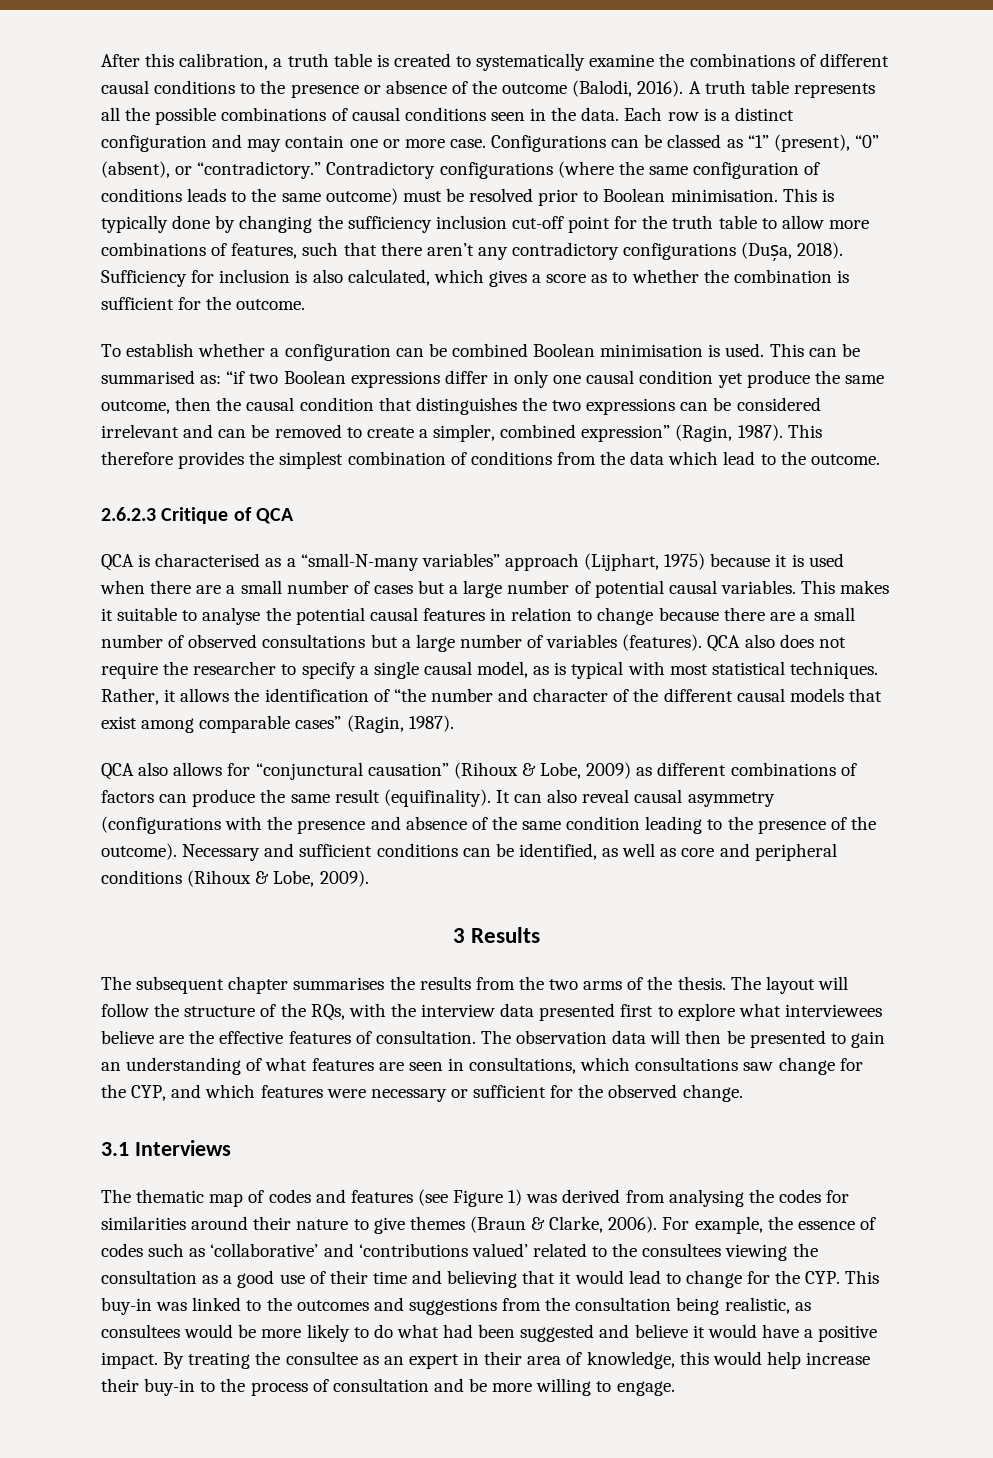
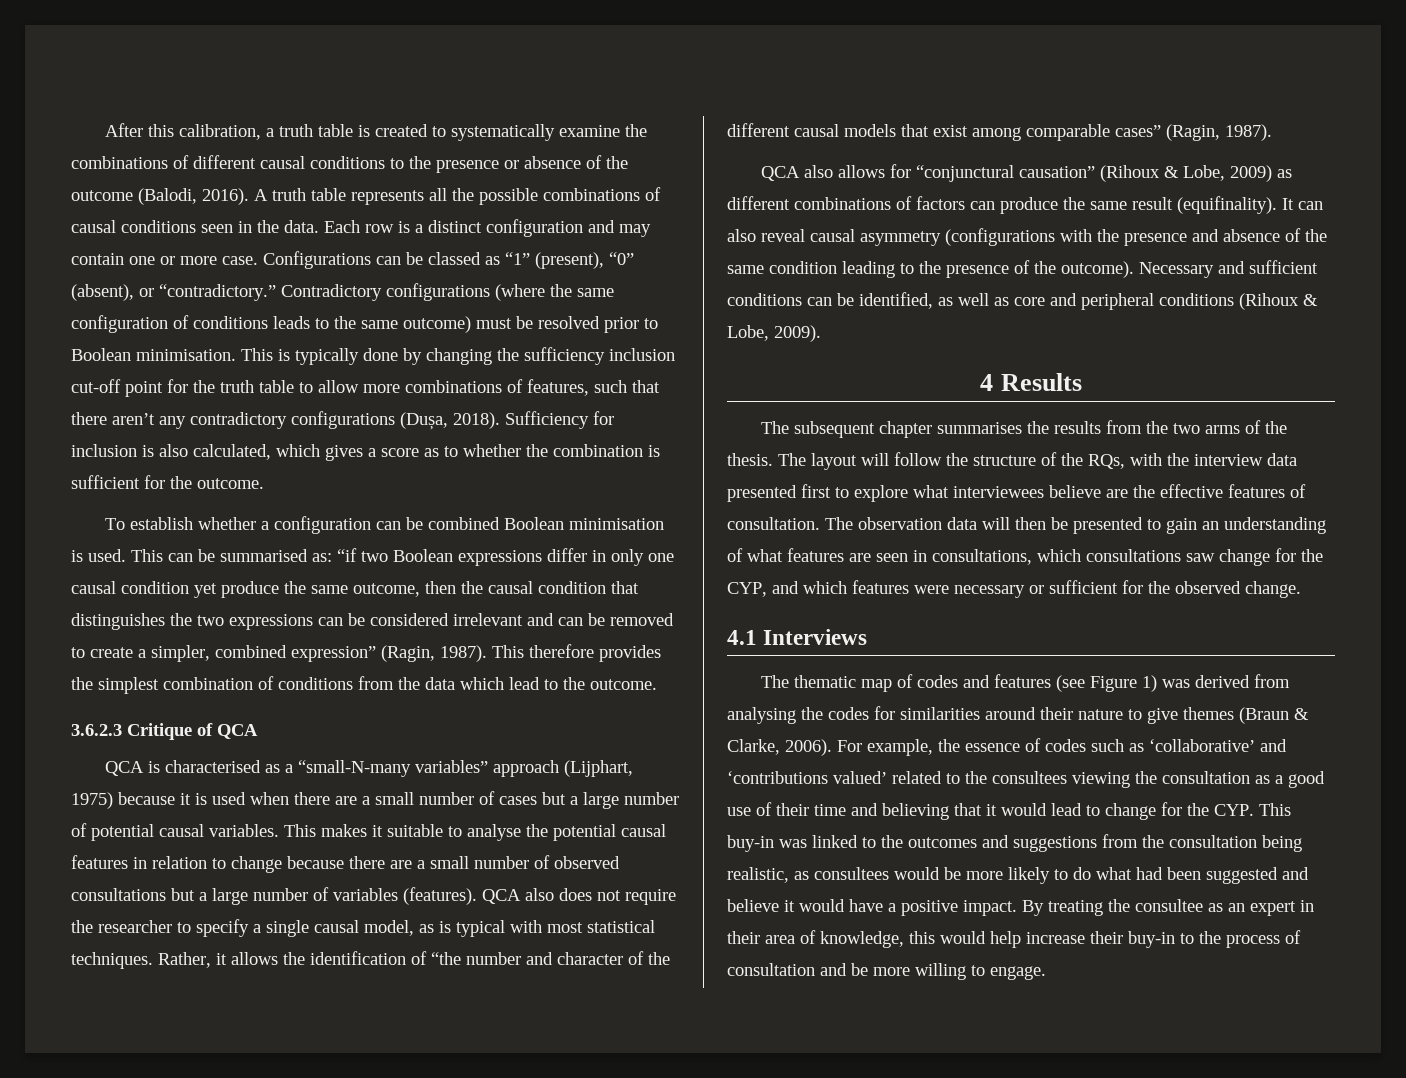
[101,507,156,521] 2.6.2.3 -> [71,724,122,736] 3.6.2.3
[452,928,465,943] 3 -> [980,374,994,391] 4
[101,1142,129,1156] 3.1 -> [727,630,757,645] 4.1

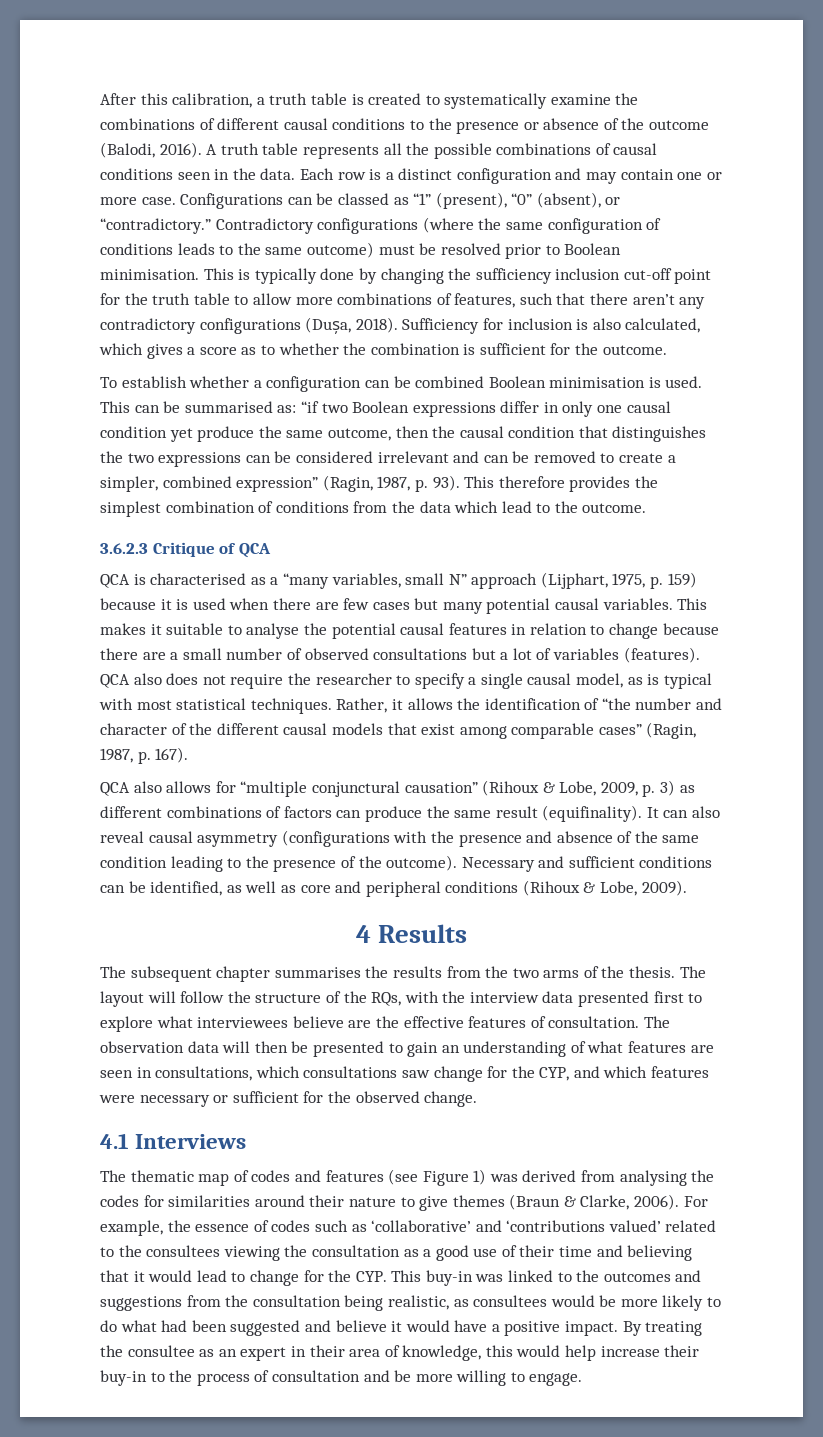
[440,645,487,662] 1987). -> [377,475,460,492] 1987, p. 93).
[297,760,633,777] [71,792,113,809] “small-N-many variables” approach (Lijphart, 1975) -> [282,572,697,589] “many variables, small N” approach (Lijphart, 1975, p. 159)
[362,791,679,809] [71,823,87,837] a small number of cases but a large number of -> [343,598,483,614] few cases but many
[212,888,308,905] large number -> [512,648,532,660] lot
[1225,124,1272,141] 1987). -> [100,747,189,764] 1987, p. 167).
[915,165,1014,182] “conjunctural -> [240,781,400,797] “multiple conjunctural
[1229,165,1272,182] 2009) -> [600,780,676,797] 2009, p. 3)

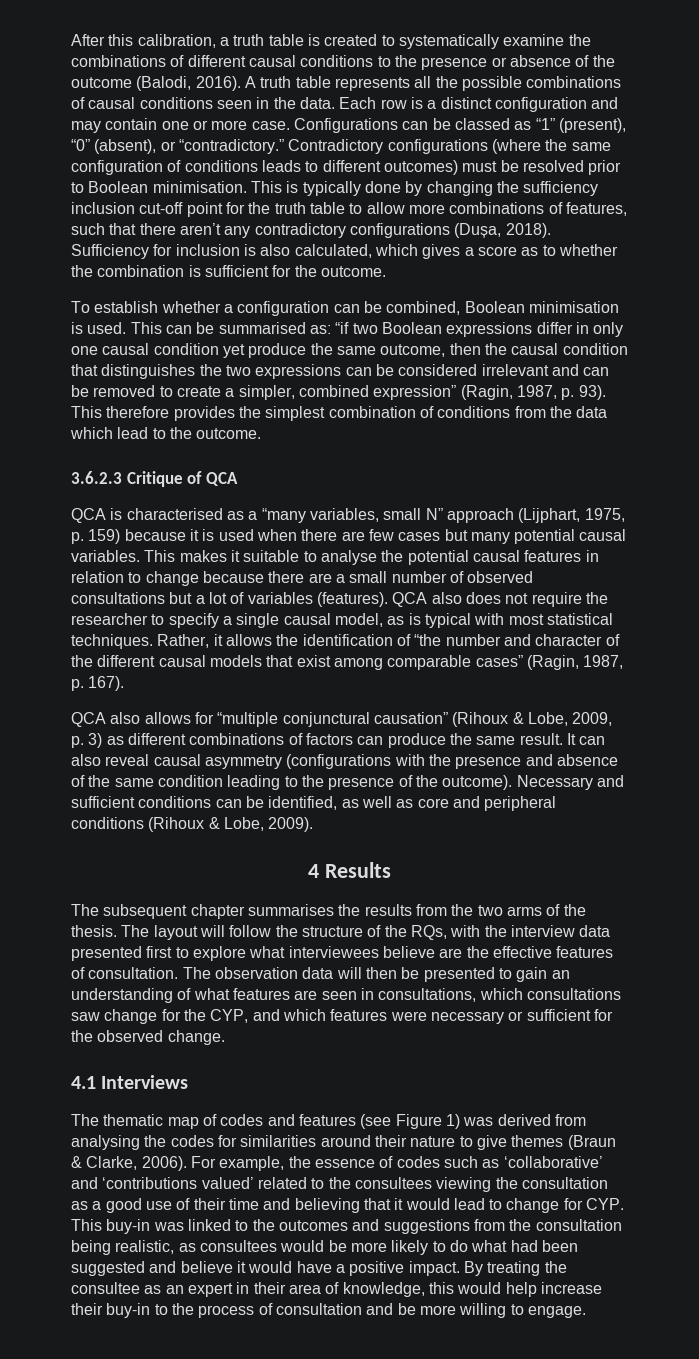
[237,242,374,258] the same outcome) -> [322,160,458,175] different outcomes)
[415,376,485,388] combined -> [386,301,461,315] combined,
[495,805,643,822] result (equifinality). -> [519,733,563,745] result.
[328,1270,352,1282] the -> (583, 1204) none

